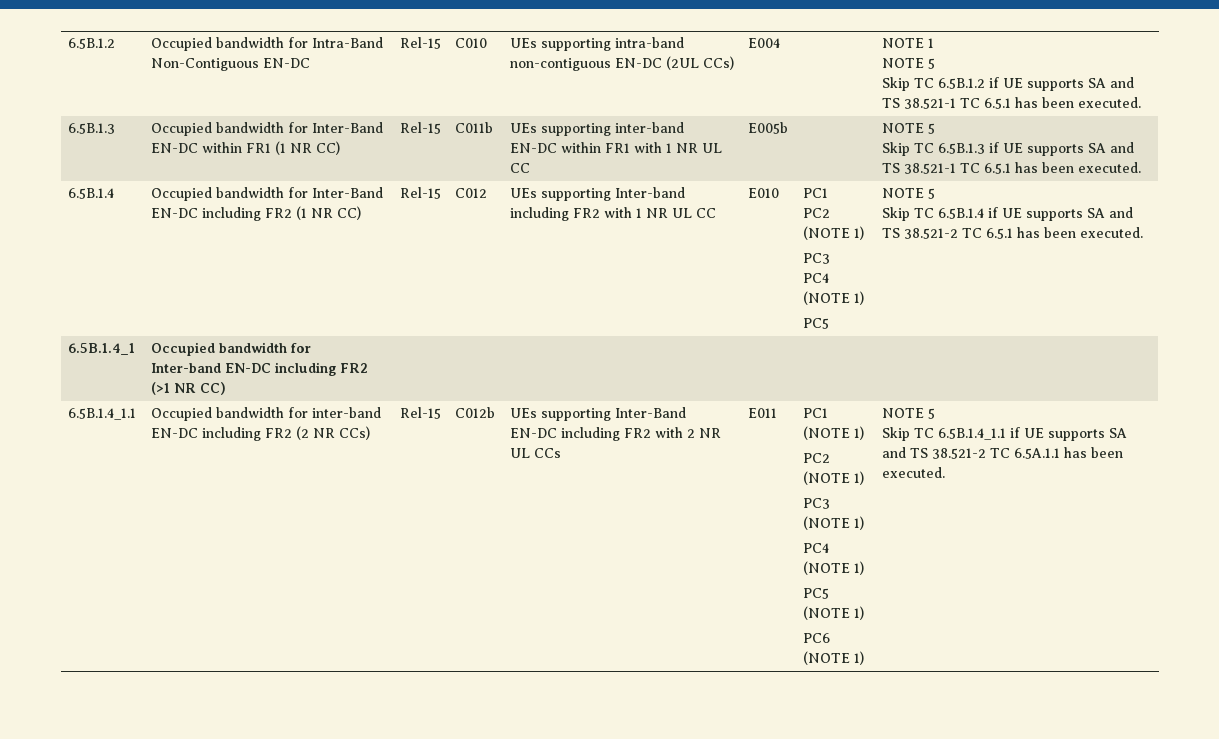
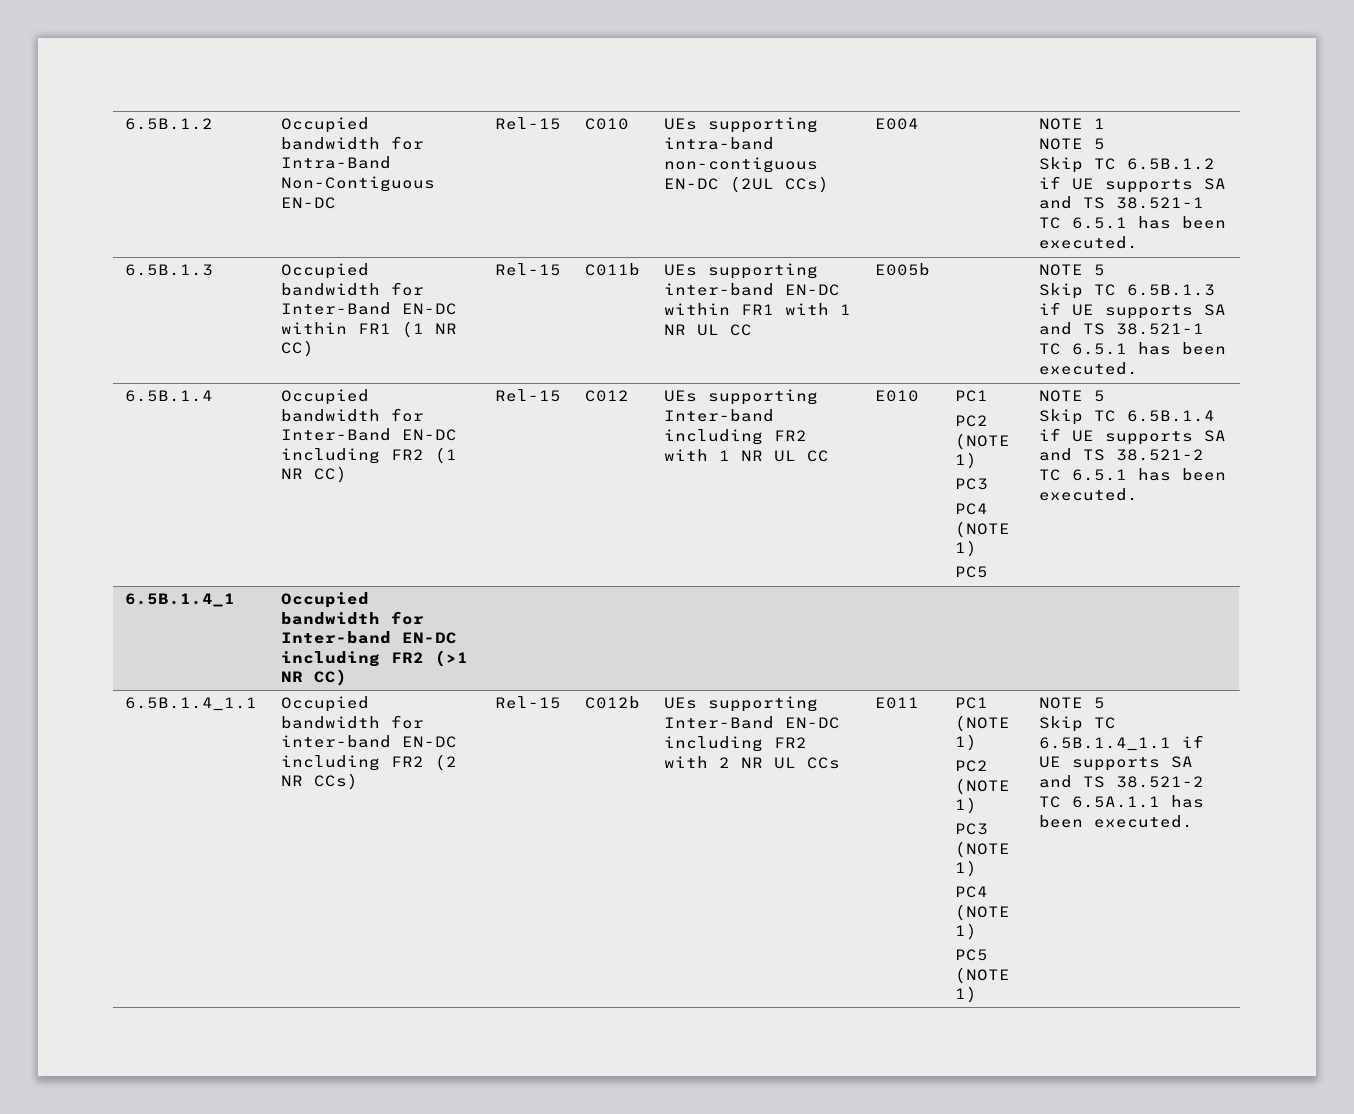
[803,633,831,643] [803,651,865,665] // PC6 (NOTE 1) -> (977, 994) none

